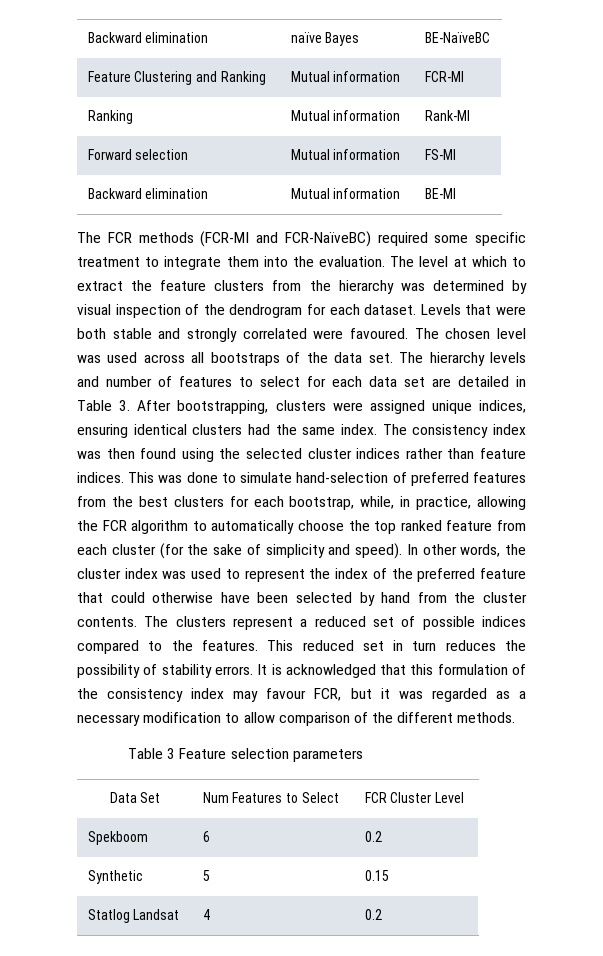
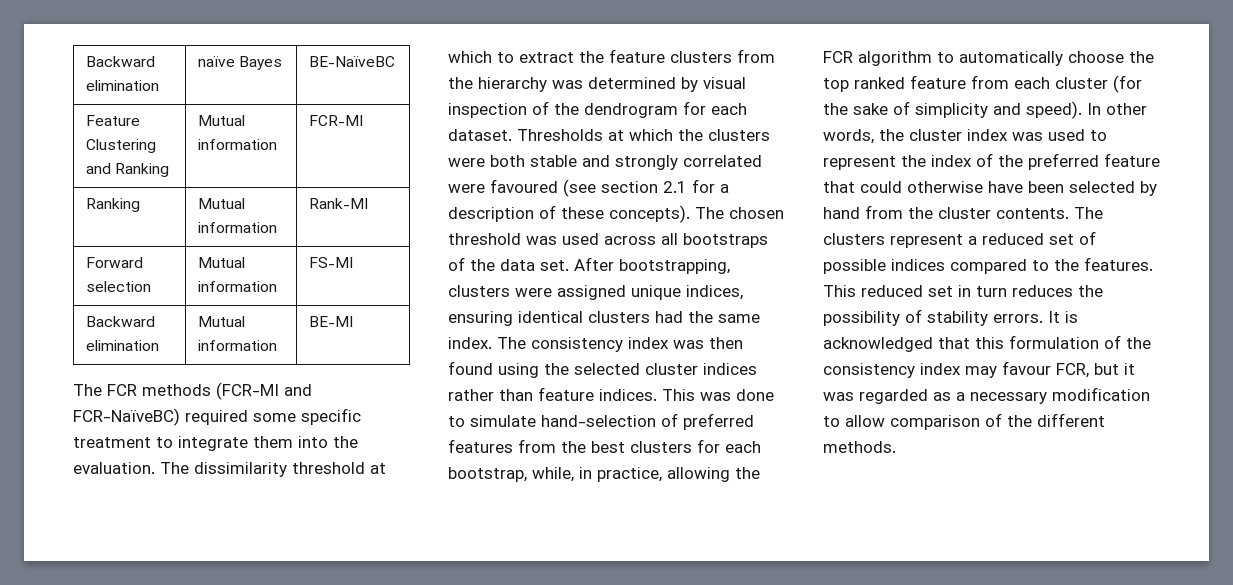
[419,256,449,267] level -> [194,462,365,477] dissimilarity threshold
[420,304,492,315] Levels that -> [517,129,770,141] Thresholds at which the clusters
[349,328,408,339] favoured. -> [490,179,729,197] [448,205,690,223] favoured (see section 2.1 for a description of these concepts).
[497,328,526,339] level -> [448,233,521,245] threshold
[399,352,526,366] [77,376,526,387] [77,400,131,411] The hierarchy levels and number of features to select for each data set are detailed in Table 3. -> (569, 265) none
[127,748,363,762] [109,792,161,803] [202,792,339,803] [364,792,465,803] [87,831,148,845] [202,831,210,842] [364,831,382,842] [87,870,143,884] [202,870,210,881] [364,870,389,881] [87,909,180,923] [202,909,210,920] [364,909,382,920] // Table 3 Feature selection parameters // Data Set | Num Features to Select | FCR Cluster Level // Spekboom | 6 | 0.2 // Synthetic | 5 | 0.15 // Statlog Landsat | 4 | 0.2 -> (896, 447) none

